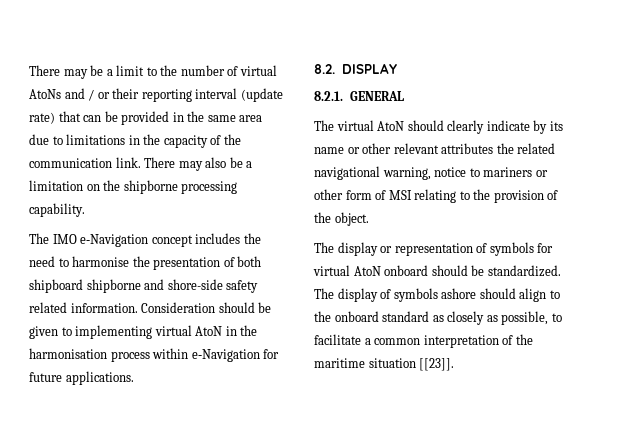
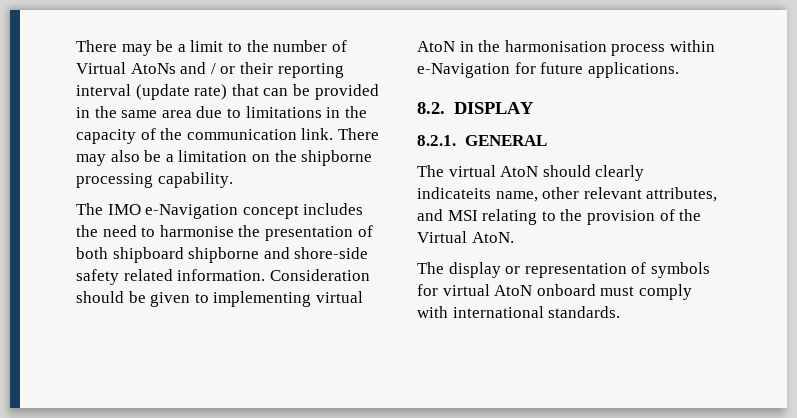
[239,65,277,76] virtual -> [76,62,126,74] Virtual
[486,120,563,134] [314,143,556,154] [314,166,548,180] [314,189,387,200] indicate by its name or other relevant attributes the related navigational warning, notice to mariners or other form of -> [417,187,718,202] [417,209,443,221] indicateits name, other relevant attributes, and
[334,212,369,226] object. -> [417,231,514,243] Virtual AtoN.
[431,265,561,277] [314,288,560,302] [314,311,562,325] [314,334,533,348] [314,358,455,371] should be standardized. The display of symbols ashore should align to the onboard standard as closely as possible, to facilitate a common interpretation of the maritime situation [[23]]. -> [600,284,692,300] [417,306,621,318] must comply with international standards.

